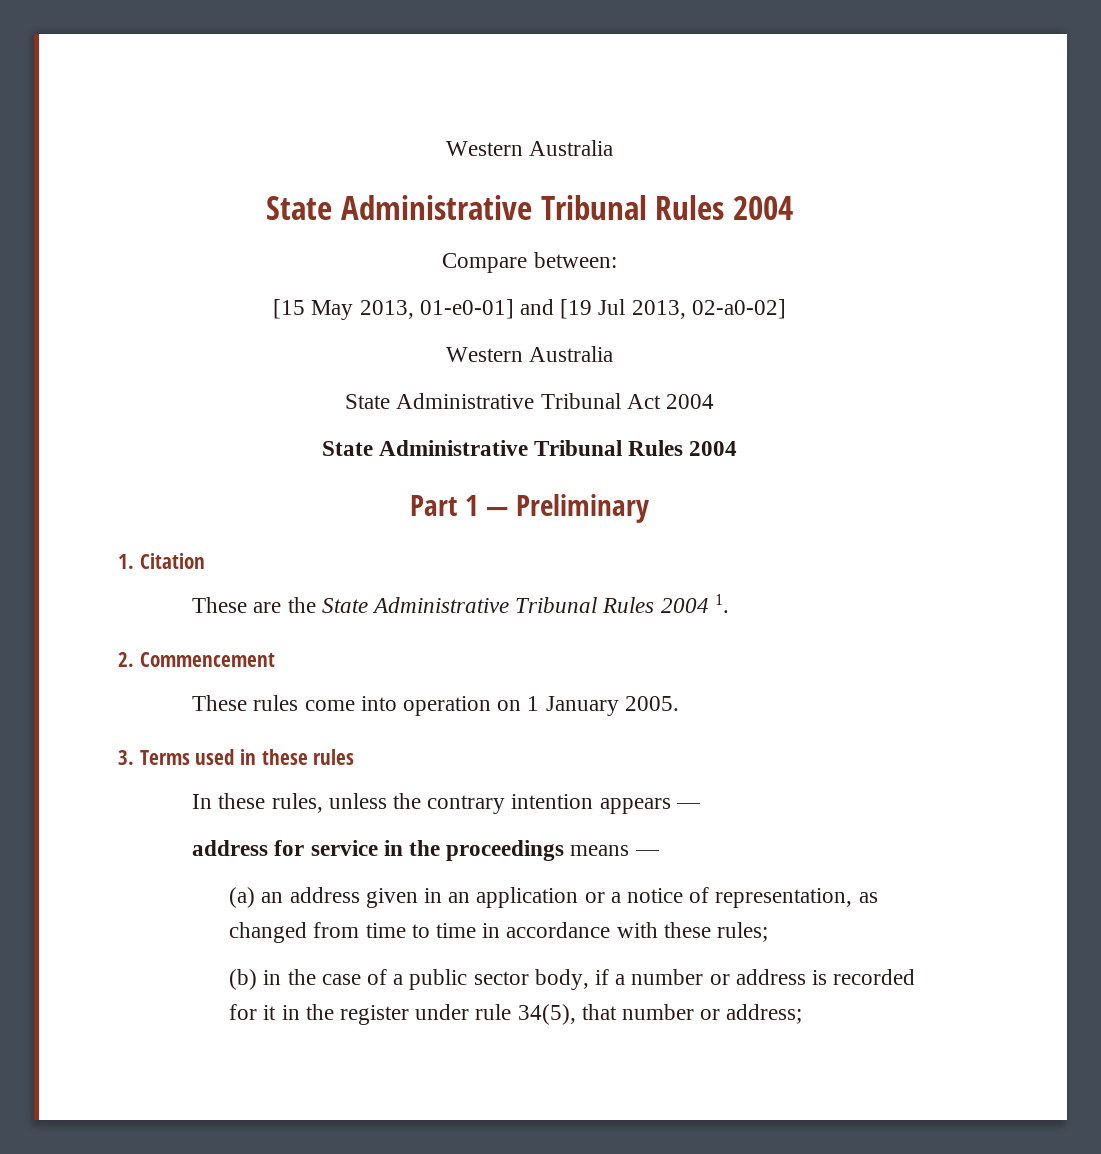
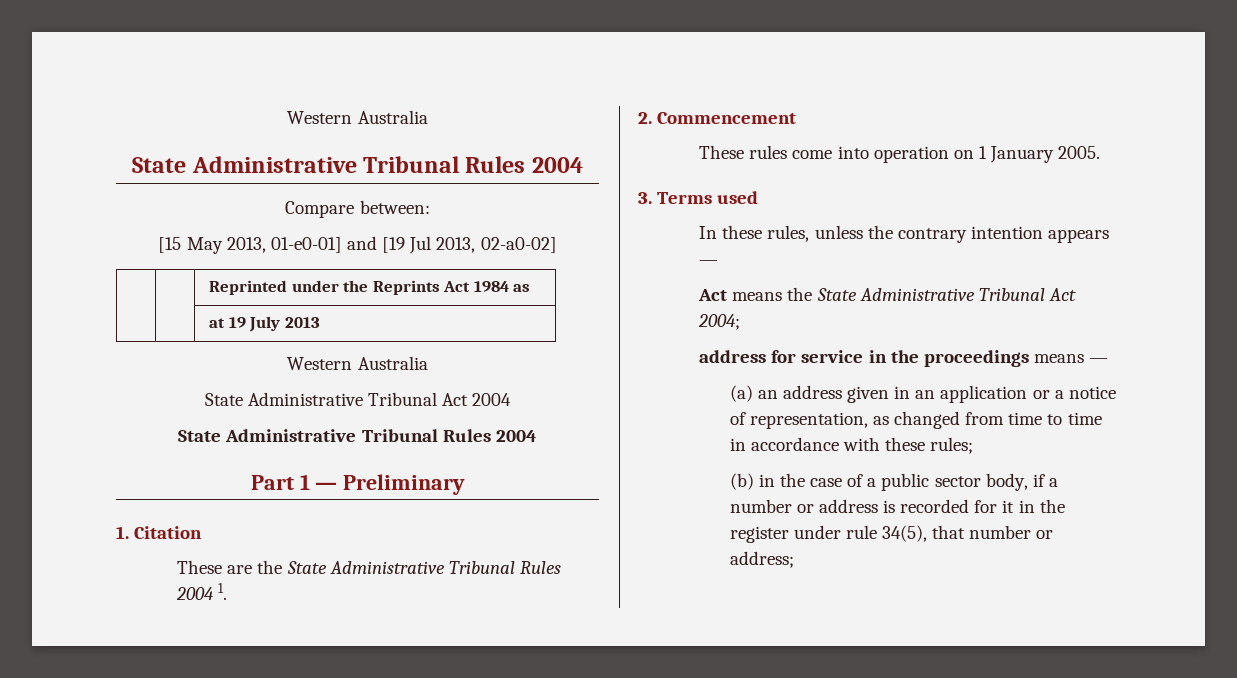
(786, 309) none -> [208,280,531,295] [208,316,320,332] // | | Reprinted under the Reprints Act 1984 as // | | at 19 July 2013
[239,749,355,765] in these rules -> (759, 197) none
(701, 806) none -> [698,287,1076,301] [698,314,741,330] // Act means the State Administrative Tribunal Act 2004;

